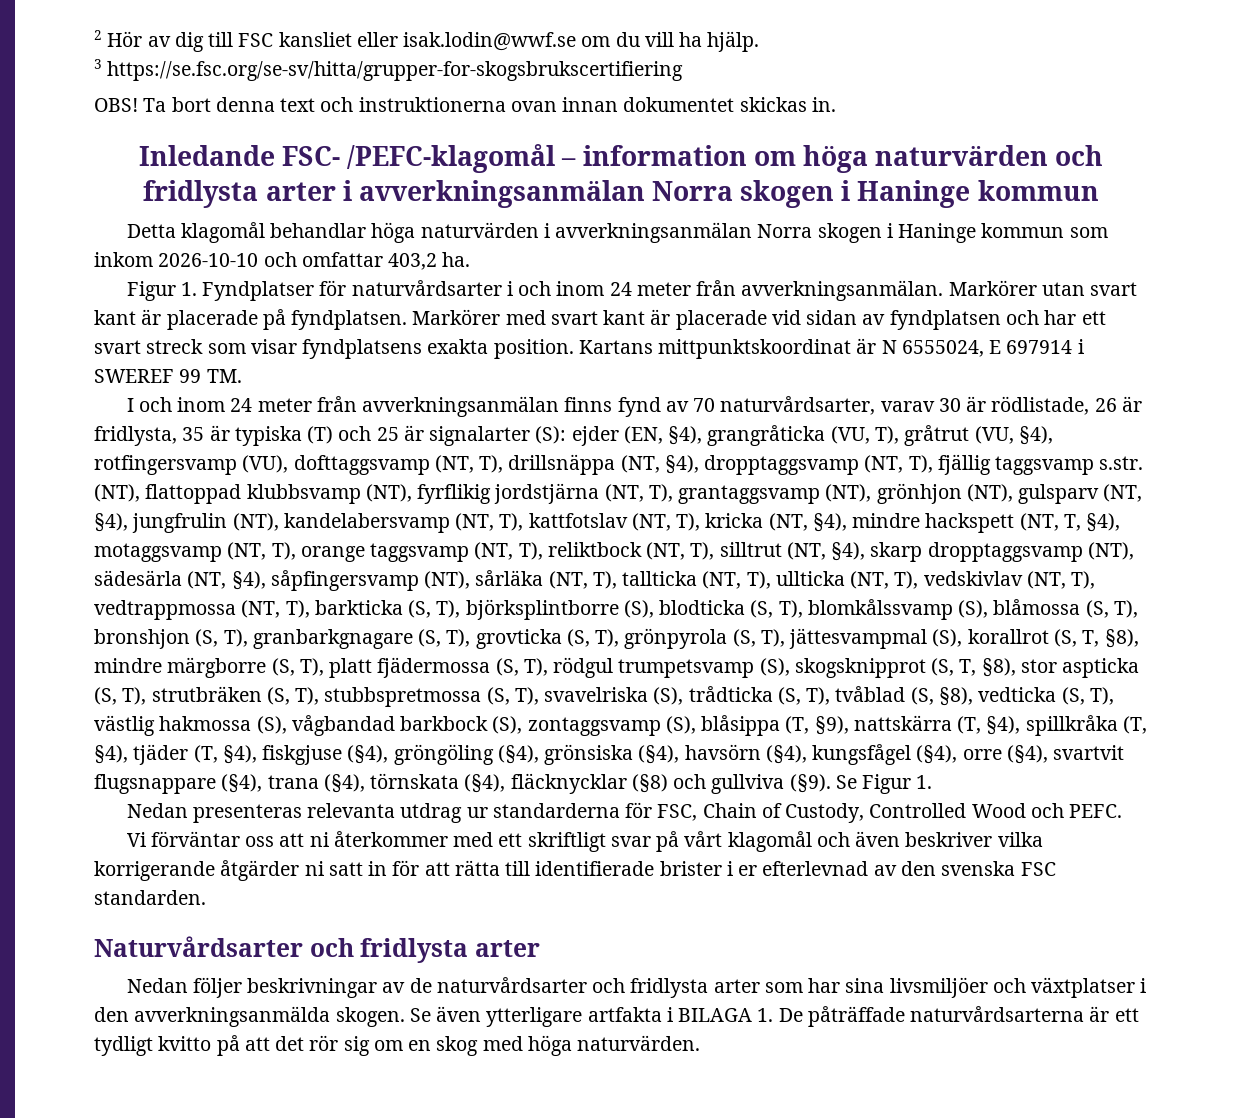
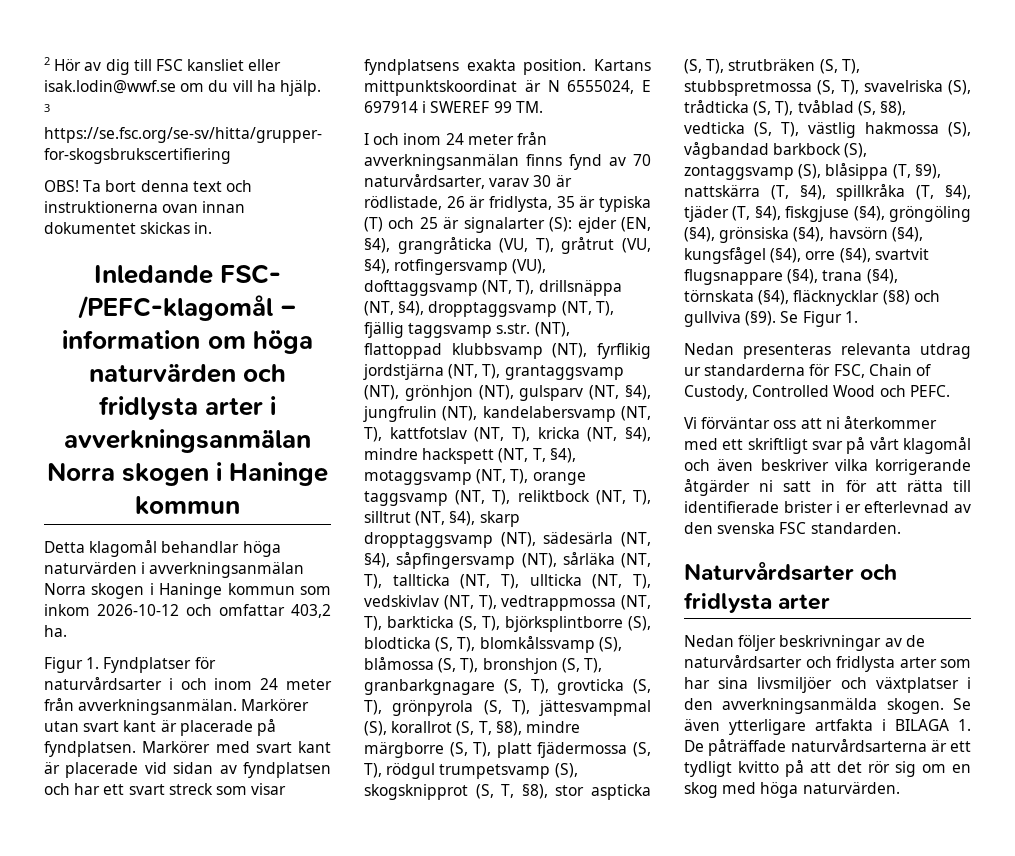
[158,253,259,267] 2026-10-10 -> [97,604,179,616] 2026-10-12

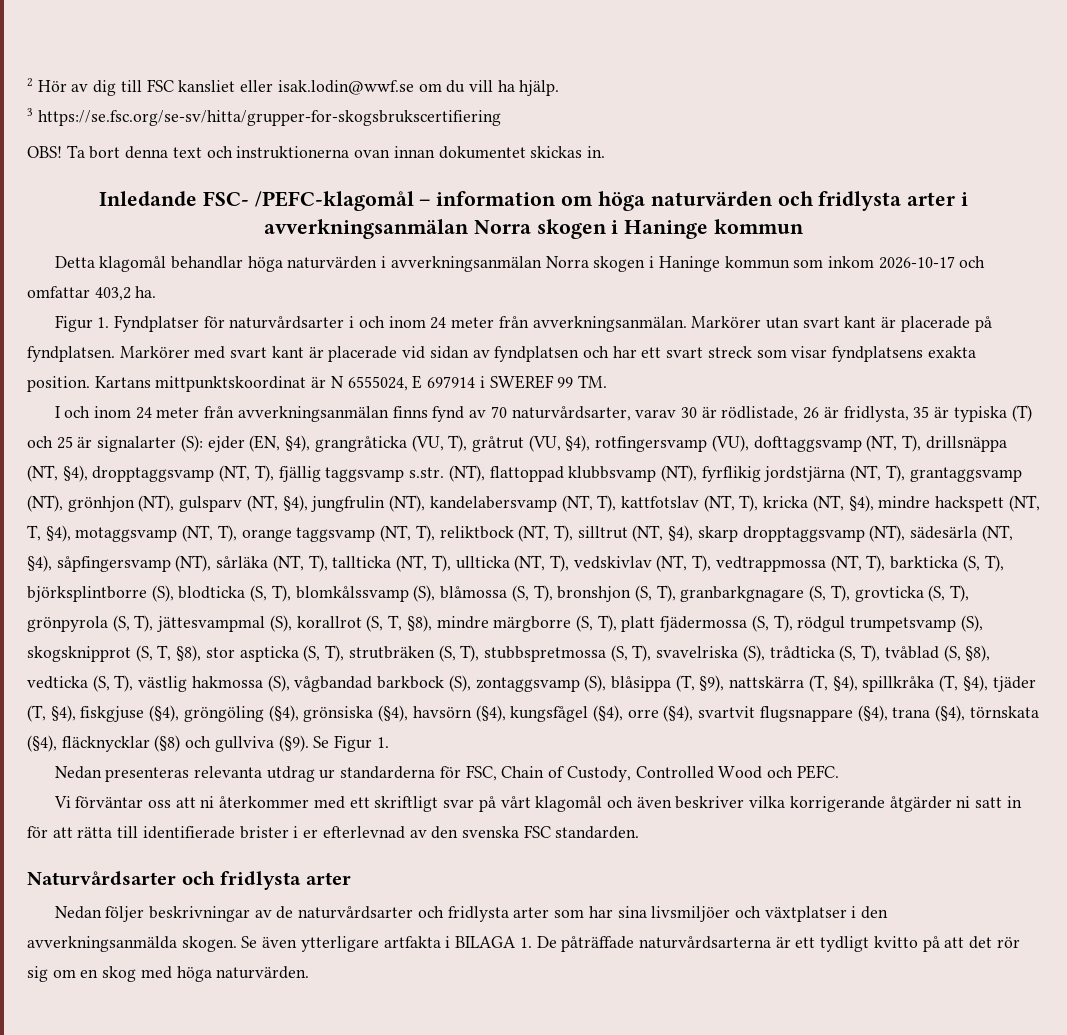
[97,604,179,616] 2026-10-12 -> [878,256,955,269] 2026-10-17

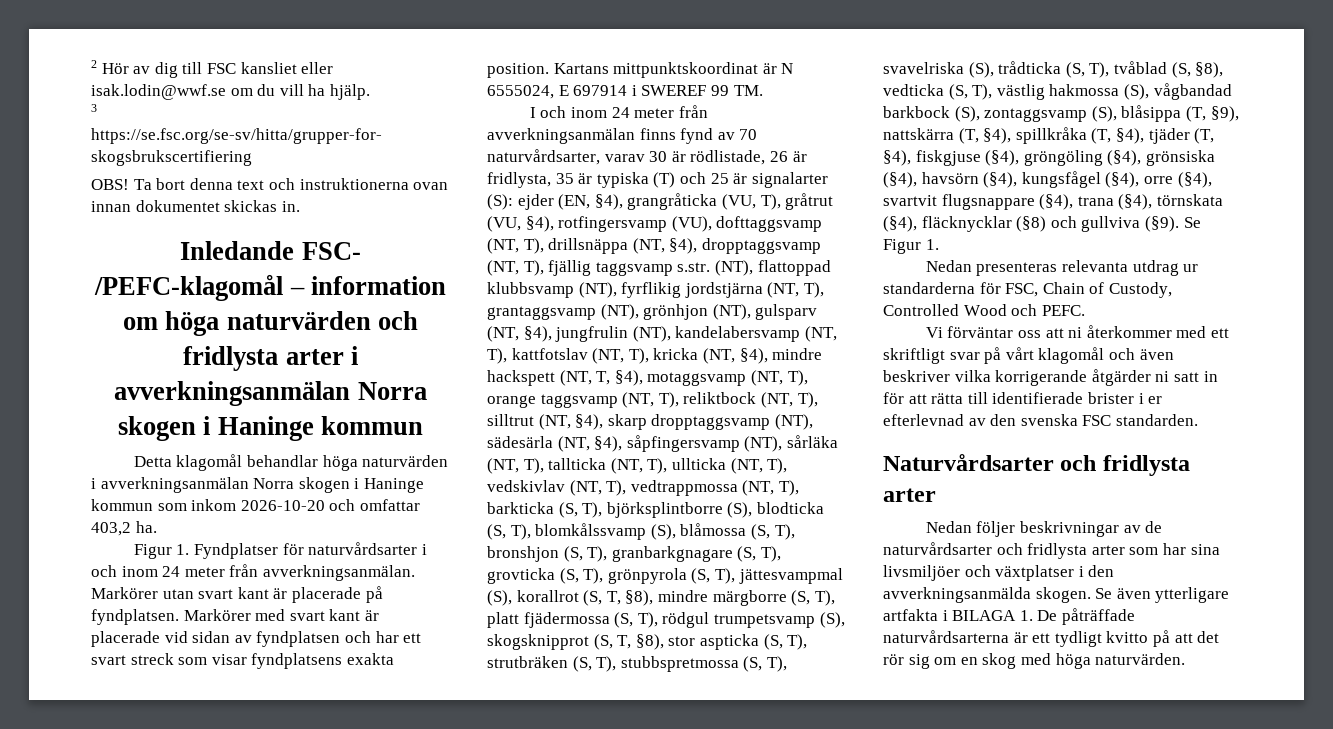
[878,256,955,269] 2026-10-17 -> [240,500,325,511] 2026-10-20

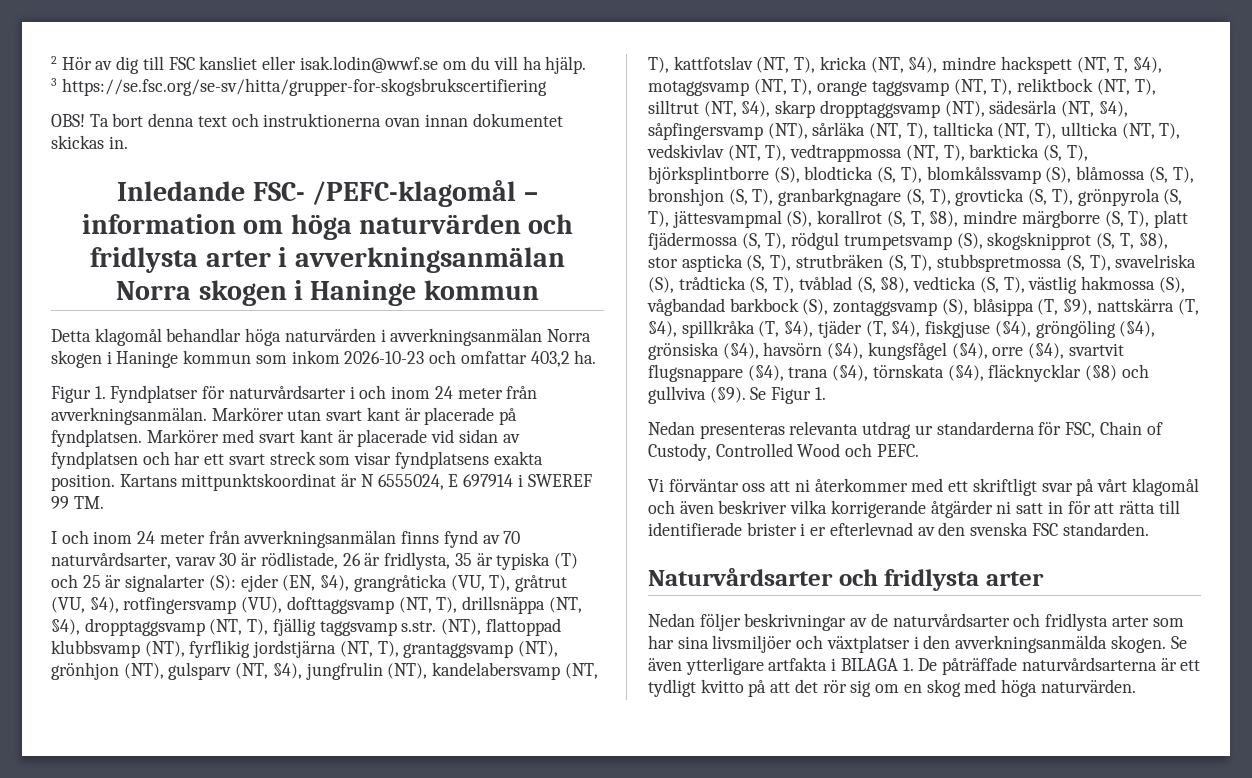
[240,500,325,511] 2026-10-20 -> [344,351,425,364] 2026-10-23

